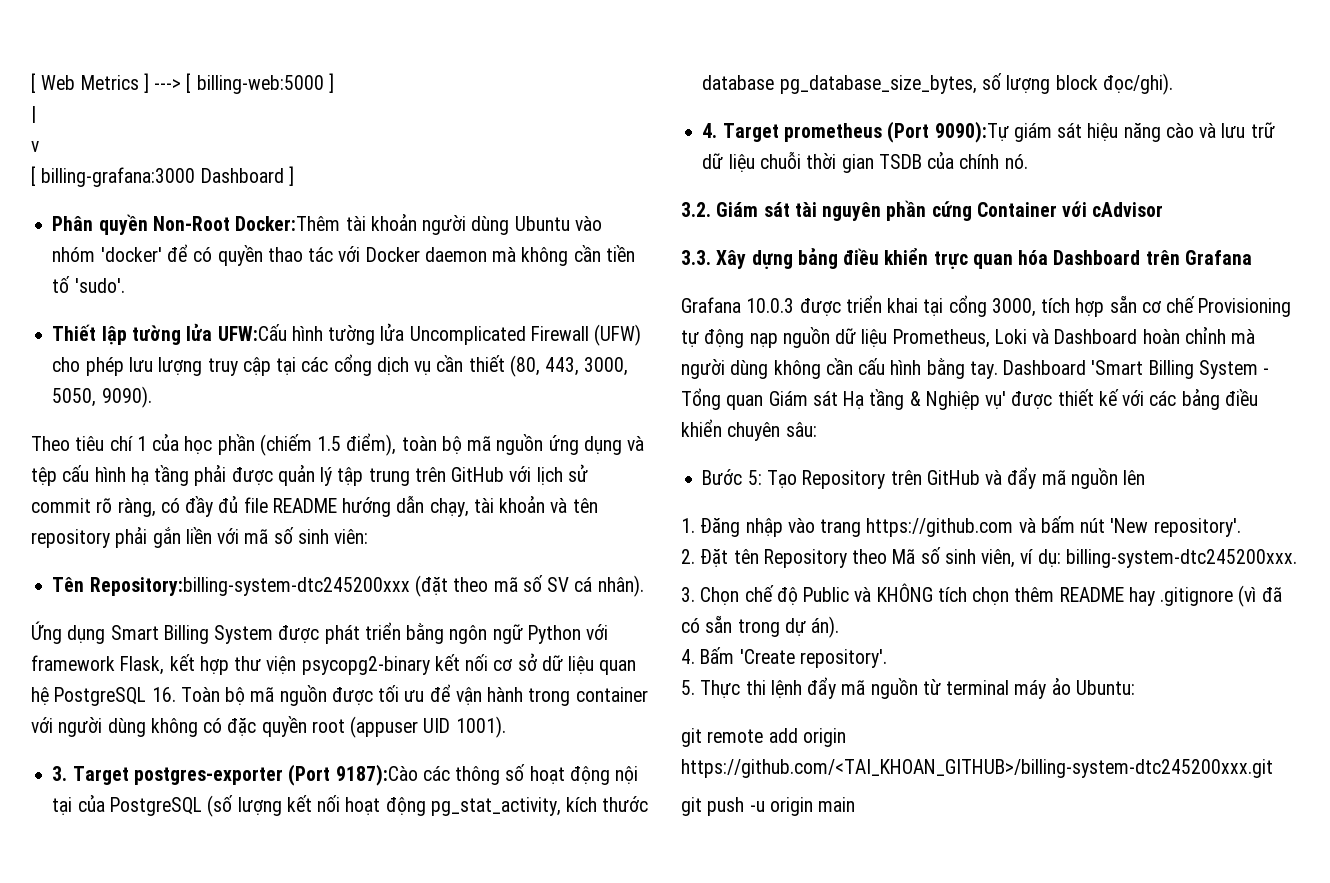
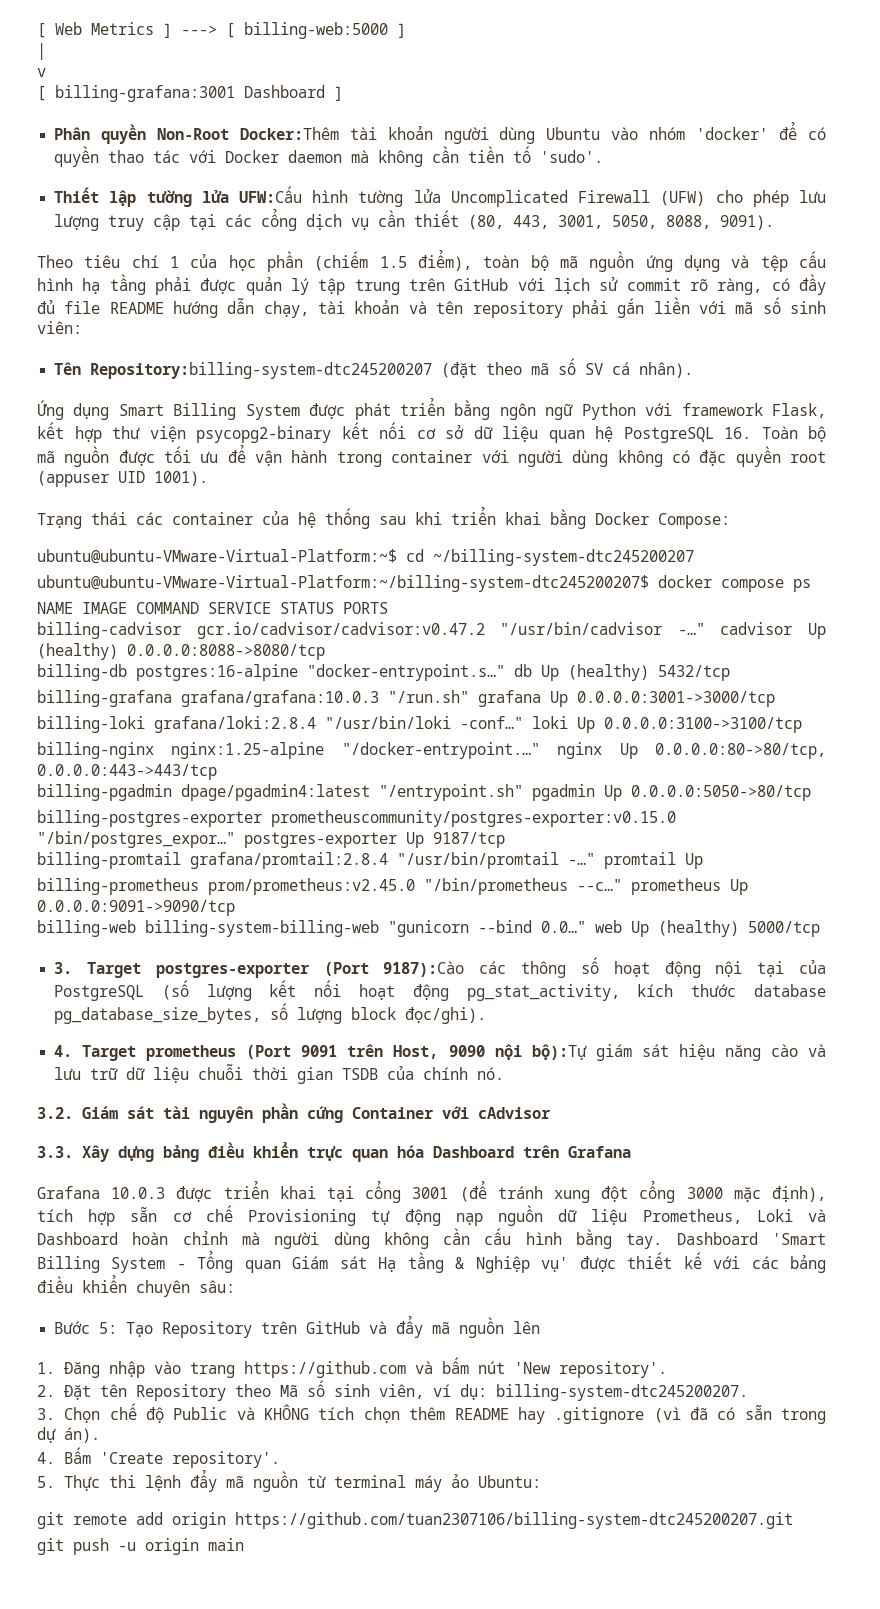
[41,167,196,187] billing-grafana:3000 -> [55,85,235,102] billing-grafana:3001
[584,357,629,376] [52,386,152,408] 3000, 5050, 9090). -> [558,215,775,230] 3001, 5050, 8088, 9091).
[89,577,410,596] Repository:billing-system-dtc245200xxx -> [90,362,433,379] Repository:billing-system-dtc245200207
(506, 727) none -> [37,507,730,529] [37,549,694,566] [37,575,811,592] [37,602,388,614] [37,622,827,639] [37,643,325,660] [37,664,730,681] [37,690,775,707] [37,716,802,733] [37,742,826,759] [37,764,217,780] [37,784,811,801] [37,810,676,827] [37,831,505,848] [37,852,703,869] [37,878,748,895] [37,900,235,916] [37,920,820,937] // Trạng thái các container của hệ thống sau khi triển khai bằng Docker Compose: // ubuntu@ubuntu-VMware-Virtual-Platform:~$ cd ~/billing-system-dtc245200207 // ubuntu@ubuntu-VMware-Virtual-Platform:~/billing-system-dtc245200207$ docker compose ps // NAME IMAGE COMMAND SERVICE STATUS PORTS // billing-cadvisor gcr.io/cadvisor/cadvisor:v0.47.2 "/usr/bin/cadvisor -…" cadvisor Up (healthy) 0.0.0.0:8088->8080/tcp // billing-db postgres:16-alpine "docker-entrypoint.s…" db Up (healthy) 5432/tcp // billing-grafana grafana/grafana:10.0.3 "/run.sh" grafana Up 0.0.0.0:3001->3000/tcp // billing-loki grafana/loki:2.8.4 "/usr/bin/loki -conf…" loki Up 0.0.0.0:3100->3100/tcp // billing-nginx nginx:1.25-alpine "/docker-entrypoint.…" nginx Up 0.0.0.0:80->80/tcp, 0.0.0.0:443->443/tcp // billing-pgadmin dpage/pgadmin4:latest "/entrypoint.sh" pgadmin Up 0.0.0.0:5050->80/tcp // billing-postgres-exporter prometheuscommunity/postgres-exporter:v0.15.0 "/bin/postgres_expor…" postgres-exporter Up 9187/tcp // billing-promtail grafana/promtail:2.8.4 "/usr/bin/promtail -…" promtail Up // billing-prometheus prom/prometheus:v2.45.0 "/bin/prometheus --c…" prometheus Up 0.0.0.0:9091->9090/tcp // billing-web billing-system-billing-web "gunicorn --bind 0.0…" web Up (healthy) 5000/tcp
[934,121,1009,143] 9090):Tự -> [301,1044,587,1060] 9091 trên Host, 9090 nội bộ):Tự
[991,298,1036,317] 3000, -> [412,1181,827,1203] 3001 (để tránh xung đột cổng 3000 mặc định),
[1065,549,1297,568] billing-system-dtc245200xxx. -> [496,1384,748,1401] billing-system-dtc245200207.
[681,759,1273,778] https://github.com/<TAI_KHOAN_GITHUB>/billing-system-dtc245200xxx.git -> [235,1512,793,1529] https://github.com/tuan2307106/billing-system-dtc245200207.git

